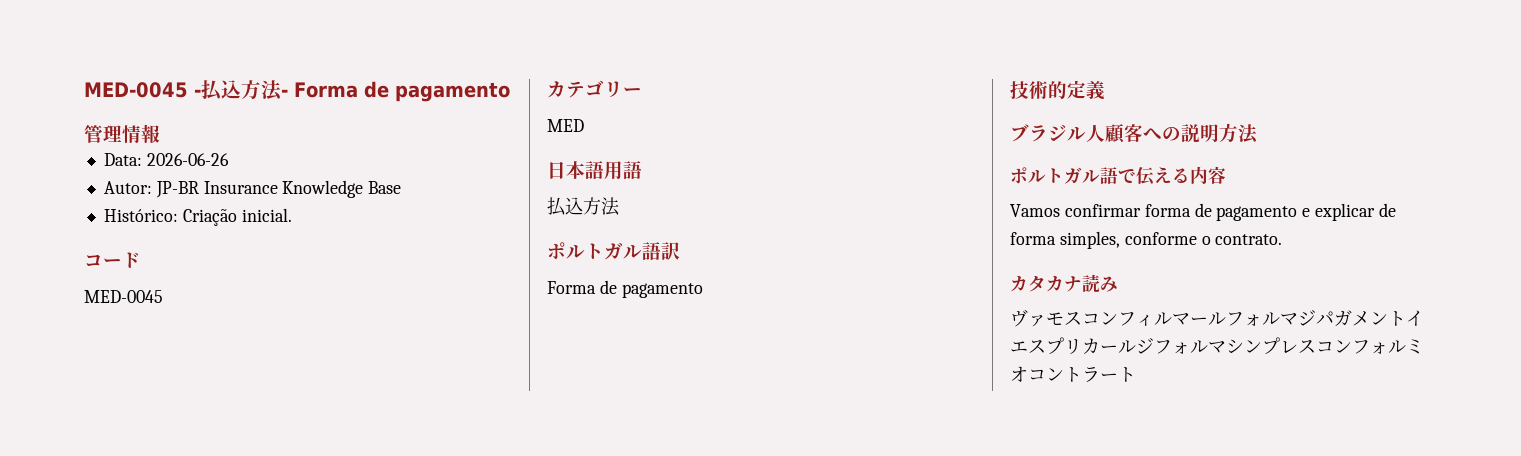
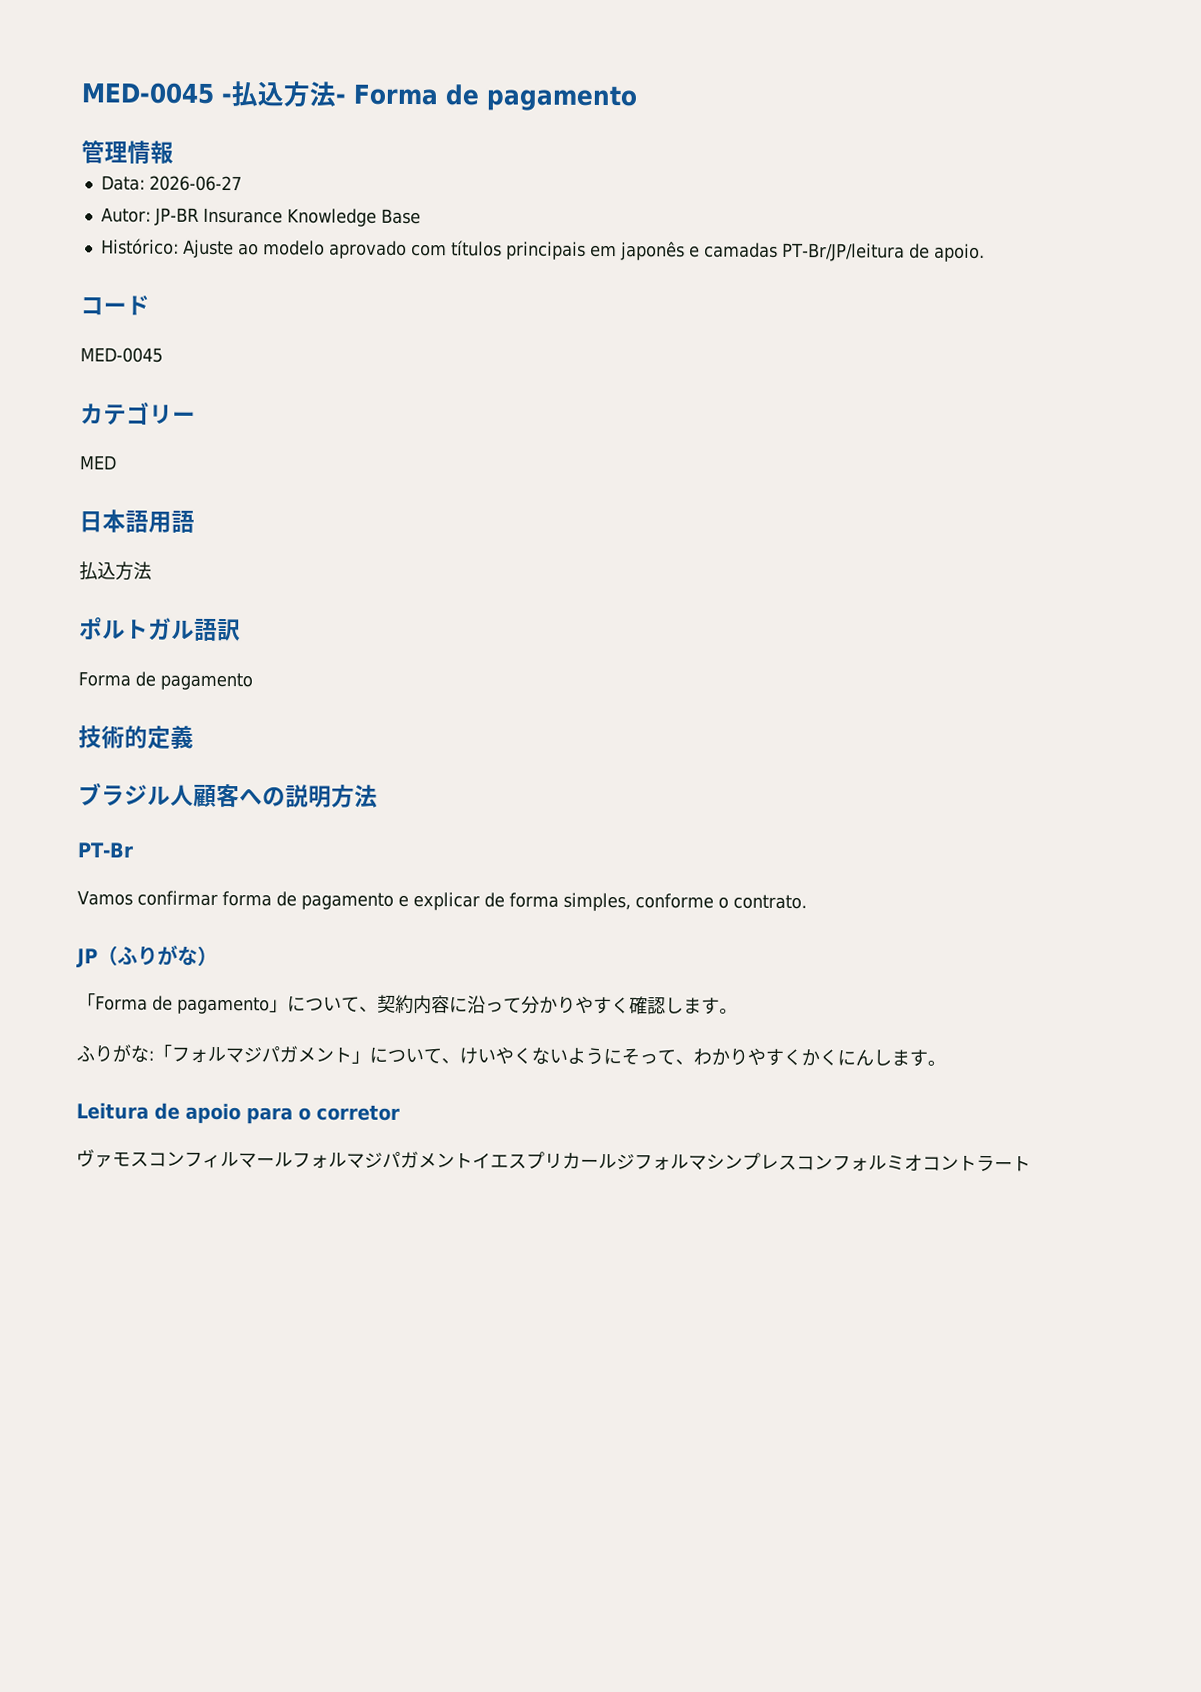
[146,153,229,166] 2026-06-26 -> [148,175,242,192] 2026-06-27
[182,208,292,226] Criação inicial. -> [182,239,985,263] Ajuste ao modelo aprovado com títulos principais em japonês e camadas PT-Br/JP/leitura de apoio.
[1010,166,1226,186] ポルトガル語で伝える内容 -> [77,842,134,858] PT-Br
[1010,274,1118,292] カタカナ読み -> [76,944,218,968] [77,993,738,1015] [76,1044,946,1067] [76,1102,400,1125] JP（ふりがな） // 「Forma de pagamento」について、契約内容に沿って分かりやすく確認します。 // ふりがな:「フォルマジパガメント」について、けいやくないようにそって、わかりやすくかくにんします。 // Leitura de apoio para o corretor

